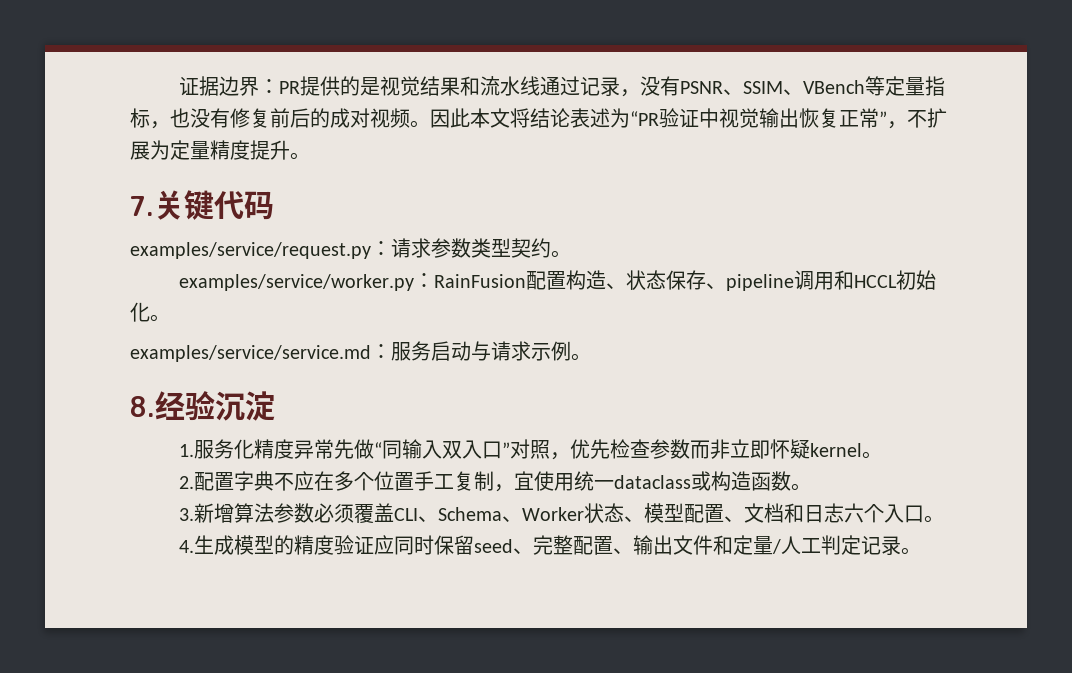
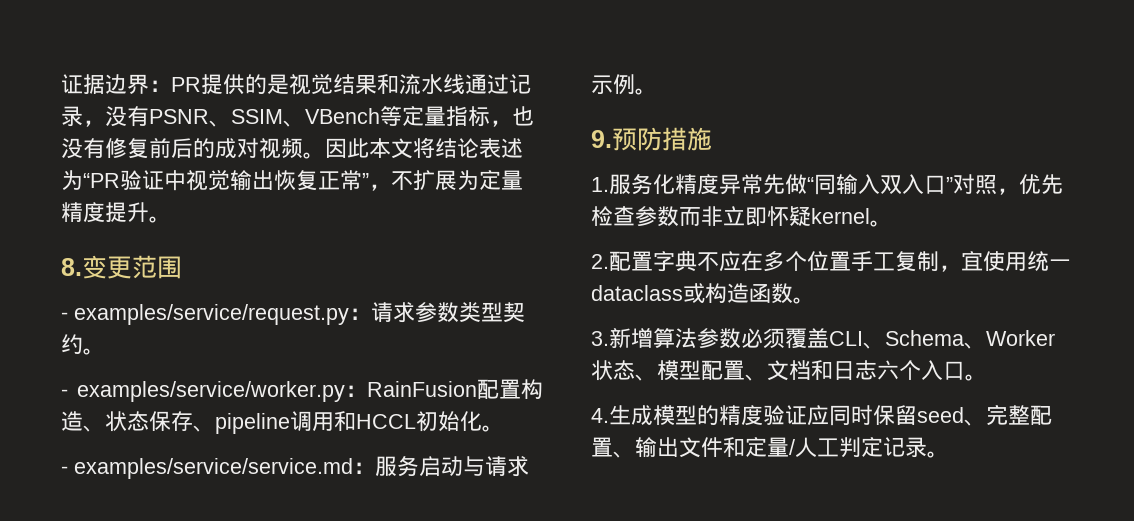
[130,190,274,220] 7.关键代码 // -> [61,255,182,279] [61,312,68,320] 8.变更范围 // -
(571, 254) none -> [61,389,68,397] -
(170, 318) none -> [61,466,68,474] -
[130,391,275,421] 8.经验沉淀 -> [591,127,712,151] 9.预防措施

